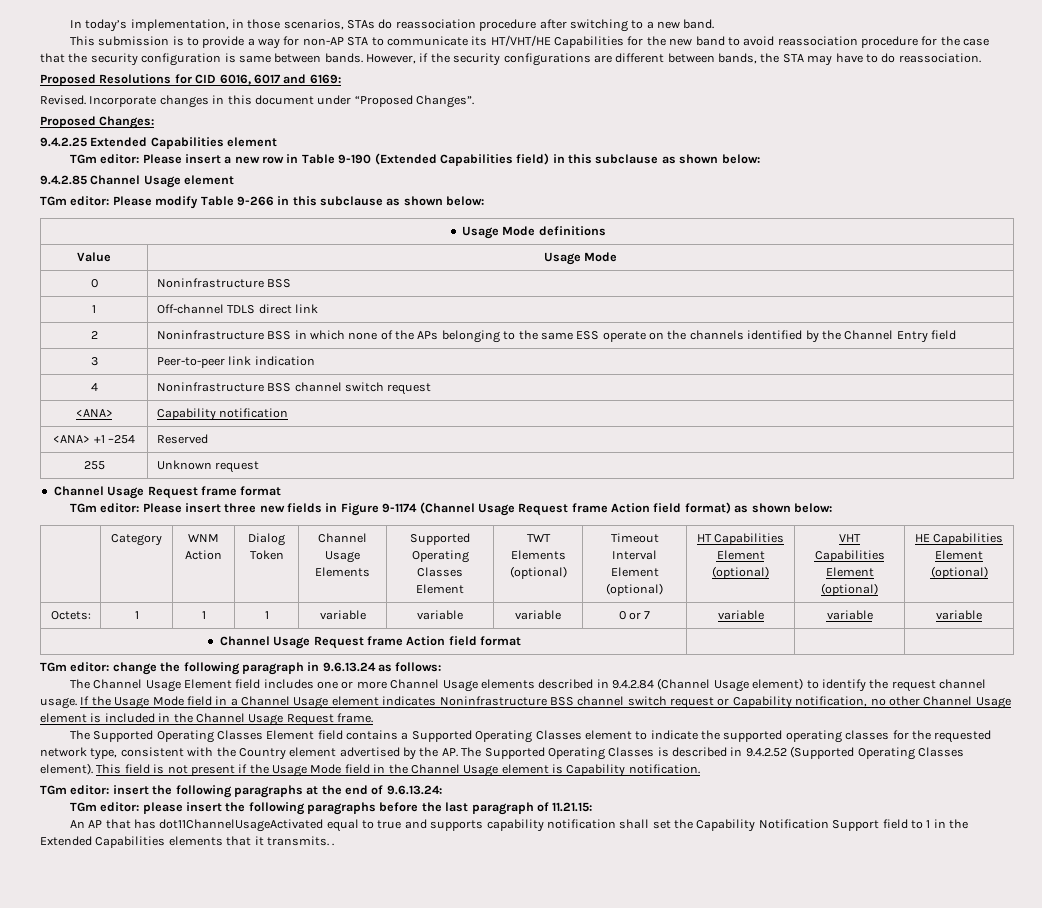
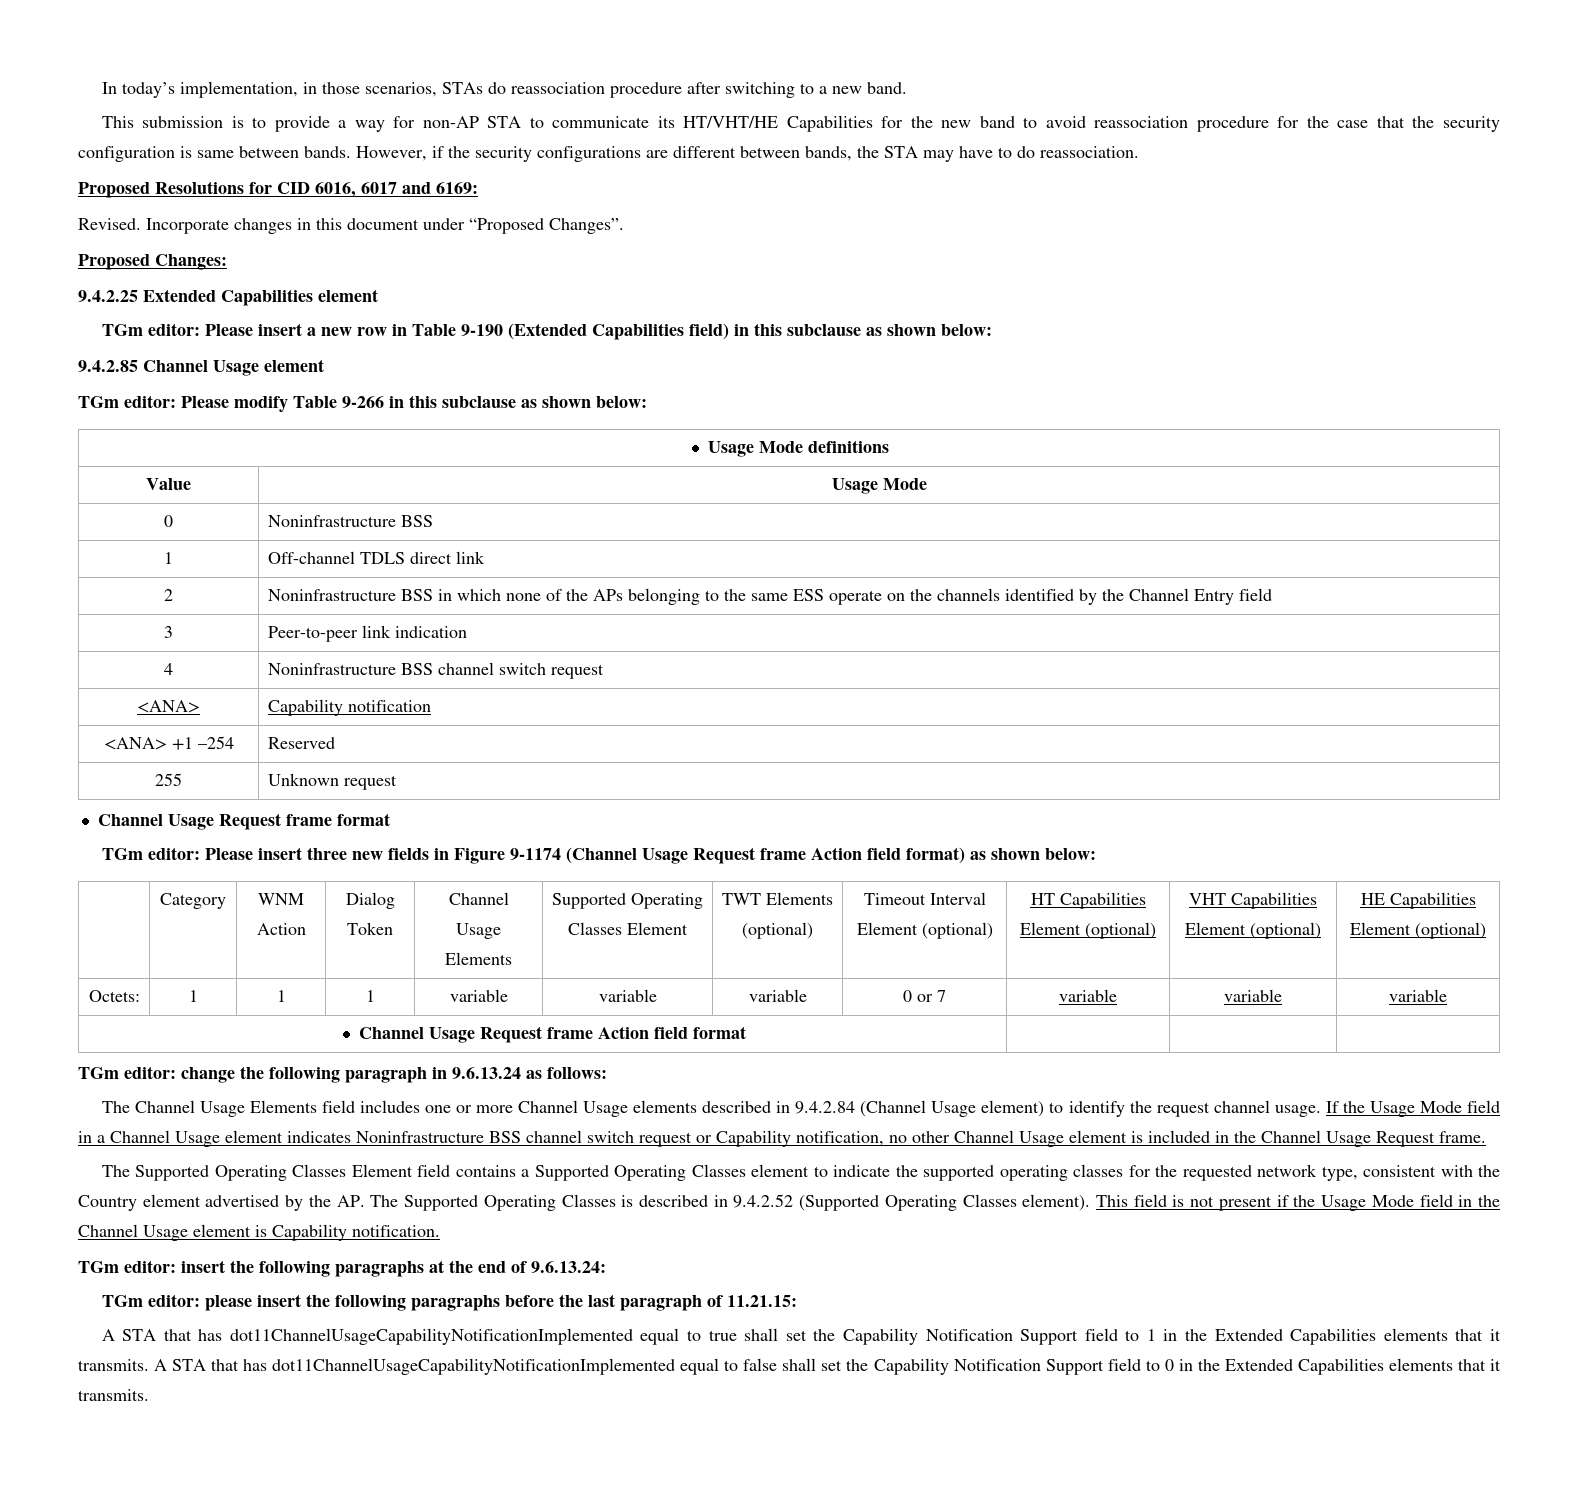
[183,679,232,689] Element -> [249,1100,317,1113] Elements
[69,819,324,832] An AP that has dot11ChannelUsageActivated -> [101,1328,633,1345] A STA that has dot11ChannelUsageCapabilityNotificationImplemented
[404,819,616,832] and supports capability notification -> (737, 1335) none
[332,843,335,846] . -> [154,1358,1502,1375] [78,1389,149,1401] A STA that has dot11ChannelUsageCapabilityNotificationImplemented equal to false shall set the Capability Notification Support field to 0 in the Extended Capabilities elements that it transmits.

